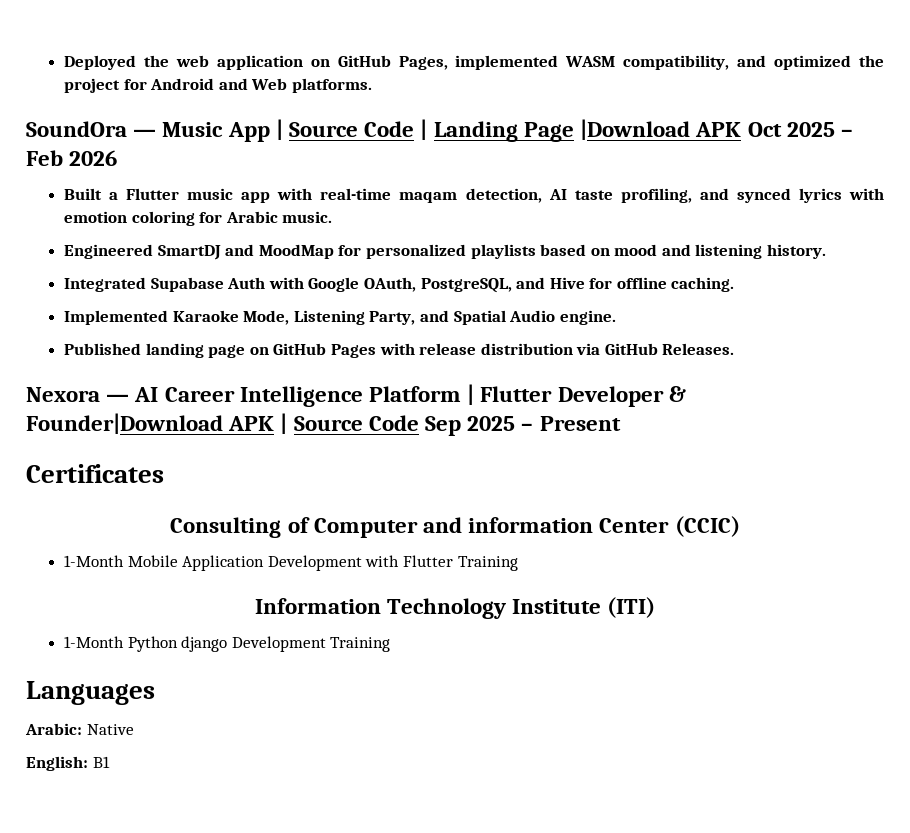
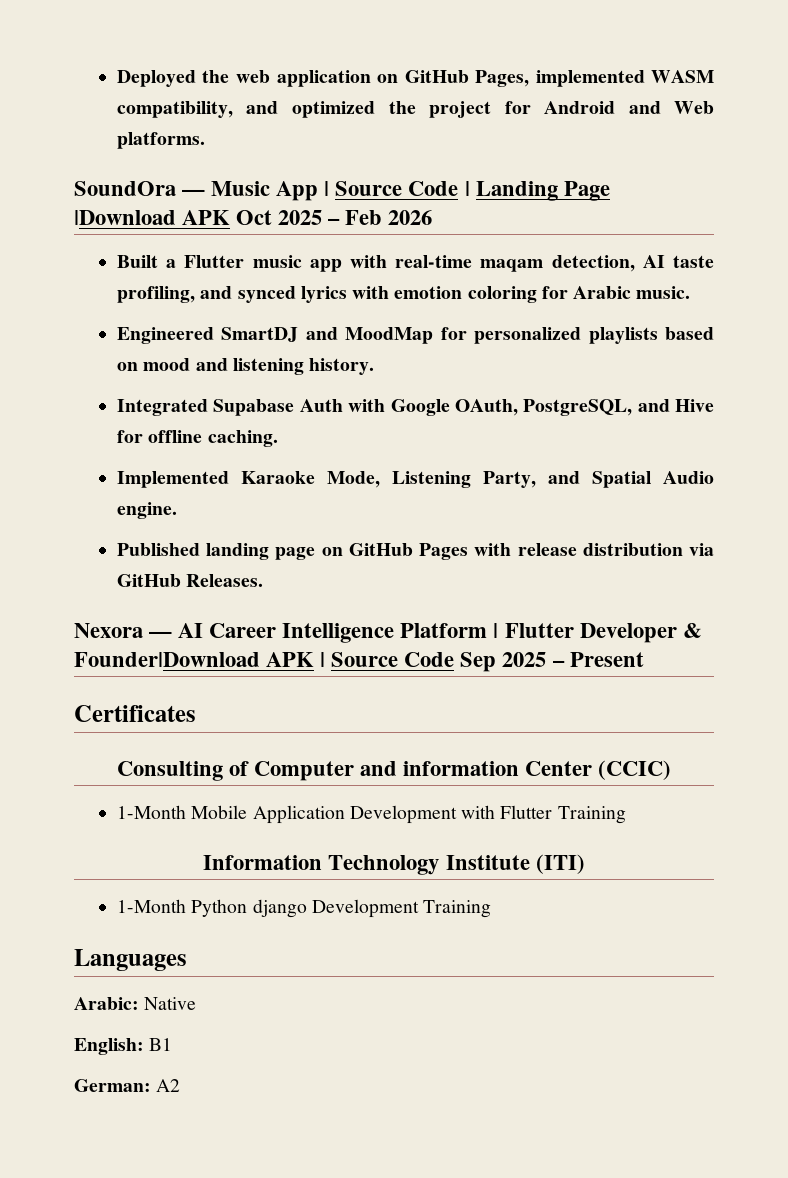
(110, 762) none -> [74,1079,181,1092] // German: A2

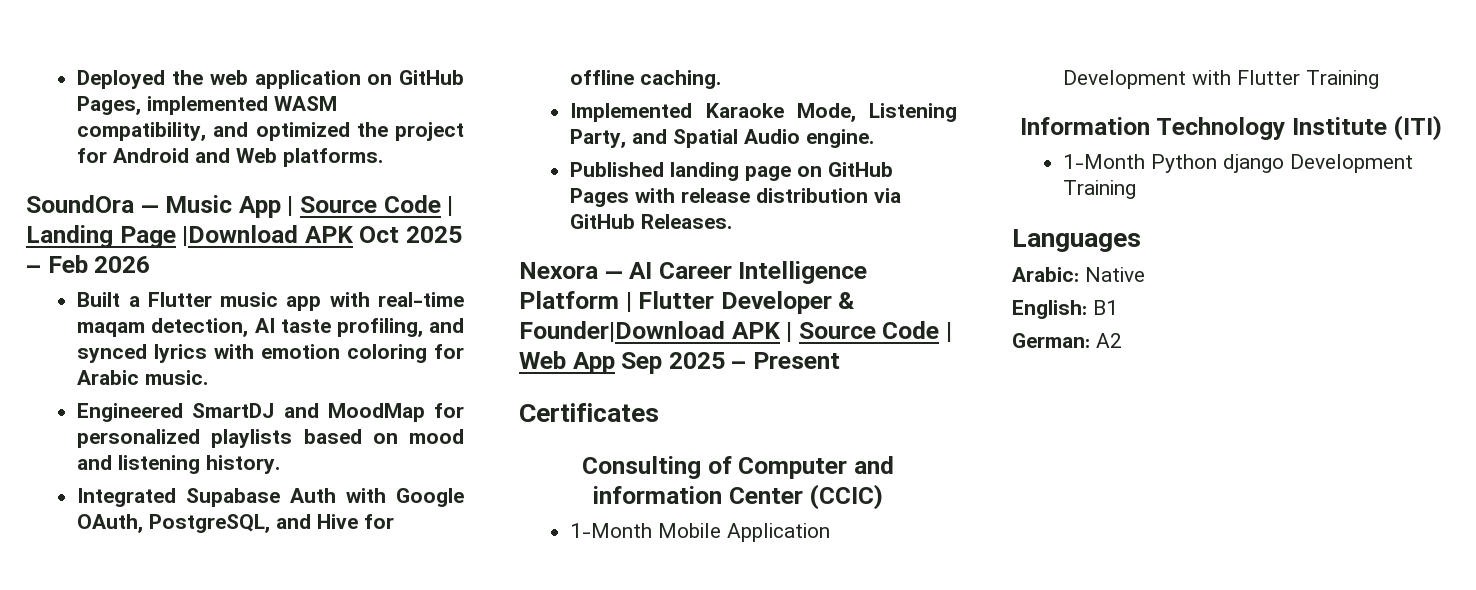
(455, 659) none -> [946,322,953,342] [519,351,615,374] | Web App

